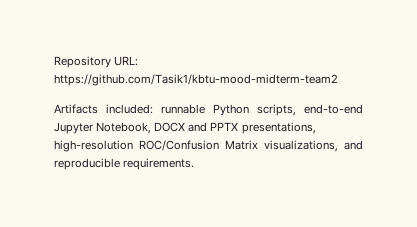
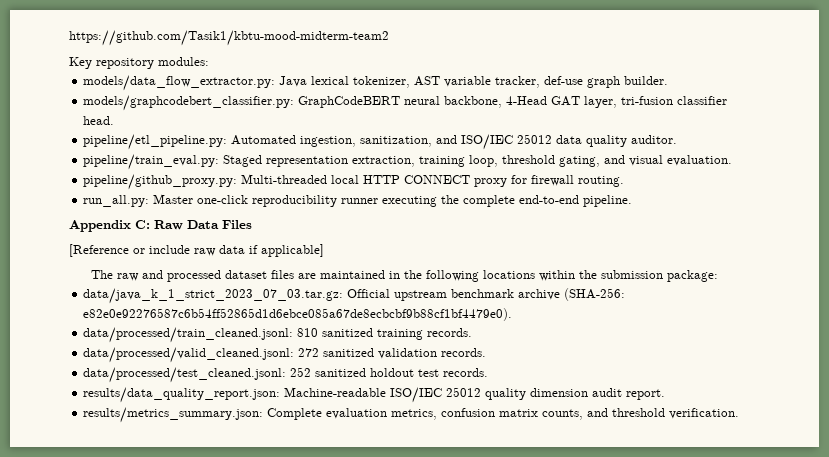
[54,56,139,68] Repository URL: -> (69, 38) none
[54,104,363,116] [54,122,316,134] [54,140,363,152] [54,158,195,170] Artifacts included: runnable Python scripts, end-to-end Jupyter Notebook, DOCX and PPTX presentations, high-resolution ROC/Confusion Matrix visualizations, and reproducible requirements. -> [69,57,209,69] [83,75,669,91] [83,95,728,111] [83,116,115,125] [83,134,678,150] [83,154,733,170] [83,174,625,190] [83,194,633,207] [69,220,252,232] [69,244,324,257] [90,270,718,282] [83,288,626,304] [83,308,513,321] [83,327,473,343] [83,347,487,363] [83,367,489,383] [83,387,666,403] [83,407,740,423] Key repository modules: // models/data_flow_extractor.py: Java lexical tokenizer, AST variable tracker, def-use graph builder. // models/graphcodebert_classifier.py: GraphCodeBERT neural backbone, 4-Head GAT layer, tri-fusion classifier head. // pipeline/etl_pipeline.py: Automated ingestion, sanitization, and ISO/IEC 25012 data quality auditor. // pipeline/train_eval.py: Staged representation extraction, training loop, threshold gating, and visual evaluation. // pipeline/github_proxy.py: Multi-threaded local HTTP CONNECT proxy for firewall routing. // run_all.py: Master one-click reproducibility runner executing the complete end-to-end pipeline. // Appendix C: Raw Data Files // [Reference or include raw data if applicable] // The raw and processed dataset files are maintained in the following locations within the submission package: // data/java_k_1_strict_2023_07_03.tar.gz: Official upstream benchmark archive (SHA-256: e82e0e92276587c6b54ff52865d1d6ebce085a67de8ecbcbf9b88cf1bf4479e0). // data/processed/train_cleaned.jsonl: 810 sanitized training records. // data/processed/valid_cleaned.jsonl: 272 sanitized validation records. // data/processed/test_cleaned.jsonl: 252 sanitized holdout test records. // results/data_quality_report.json: Machine-readable ISO/IEC 25012 quality dimension audit report. // results/metrics_summary.json: Complete evaluation metrics, confusion matrix counts, and threshold verification.

